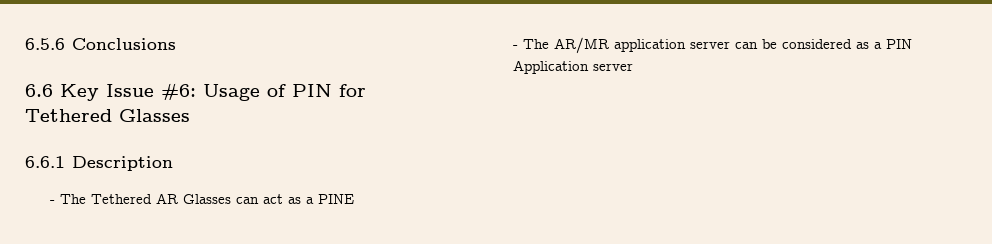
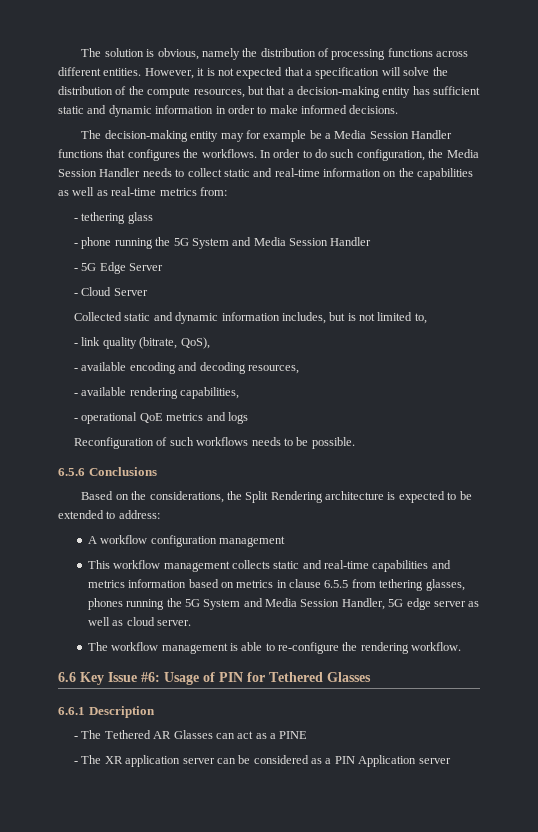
[25,38,176,50] 6.5.6 Conclusions -> [81,48,469,60] [58,67,448,79] [58,86,481,98] [58,105,399,117] [81,130,453,142] [58,149,479,161] [58,168,474,180] [58,187,227,196] [74,212,153,224] [74,237,372,249] [74,262,164,274] [74,287,148,296] [74,312,427,324] [74,337,210,349] [74,362,299,374] [74,387,240,399] [74,412,248,424] [74,437,355,449] [58,467,157,476] [81,491,472,503] [58,510,160,519] [87,535,285,547] [87,560,451,572] [87,579,465,591] [87,598,480,610] [87,617,191,626] [87,642,462,654] The solution is obvious, namely the distribution of processing functions across different entities. However, it is not expected that a specification will solve the distribution of the compute resources, but that a decision-making entity has sufficient static and dynamic information in order to make informed decisions. // The decision-making entity may for example be a Media Session Handler functions that configures the workflows. In order to do such configuration, the Media Session Handler needs to collect static and real-time information on the capabilities as well as real-time metrics from: // - tethering glass // - phone running the 5G System and Media Session Handler // - 5G Edge Server // - Cloud Server // Collected static and dynamic information includes, but is not limited to, // - link quality (bitrate, QoS), // - available encoding and decoding resources, // - available rendering capabilities, // - operational QoE metrics and logs // Reconfiguration of such workflows needs to be possible. // 6.5.6 Conclusions // Based on the considerations, the Split Rendering architecture is expected to be extended to address: // A workflow configuration management // This workflow management collects static and real-time capabilities and metrics information based on metrics in clause 6.5.5 from tethering glasses, phones running the 5G System and Media Session Handler, 5G edge server as well as cloud server. // The workflow management is able to re-configure the rendering workflow.
[553,37,609,54] AR/MR -> [104,756,123,764] XR

